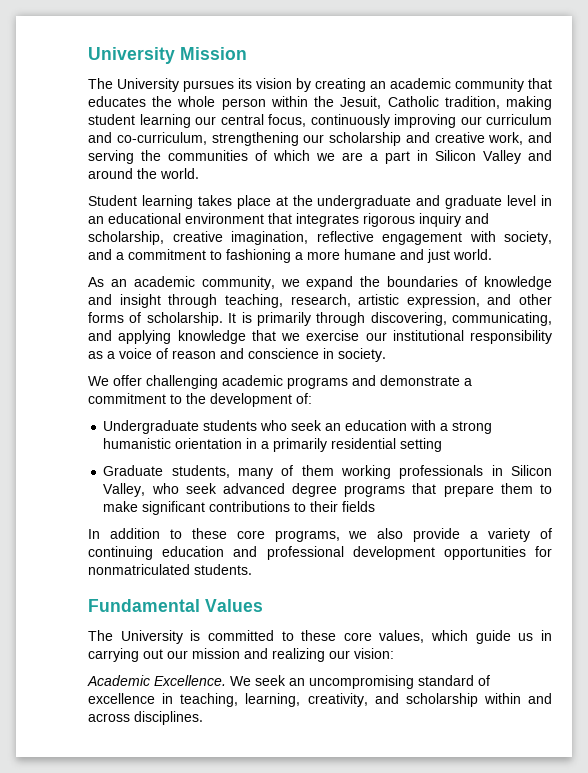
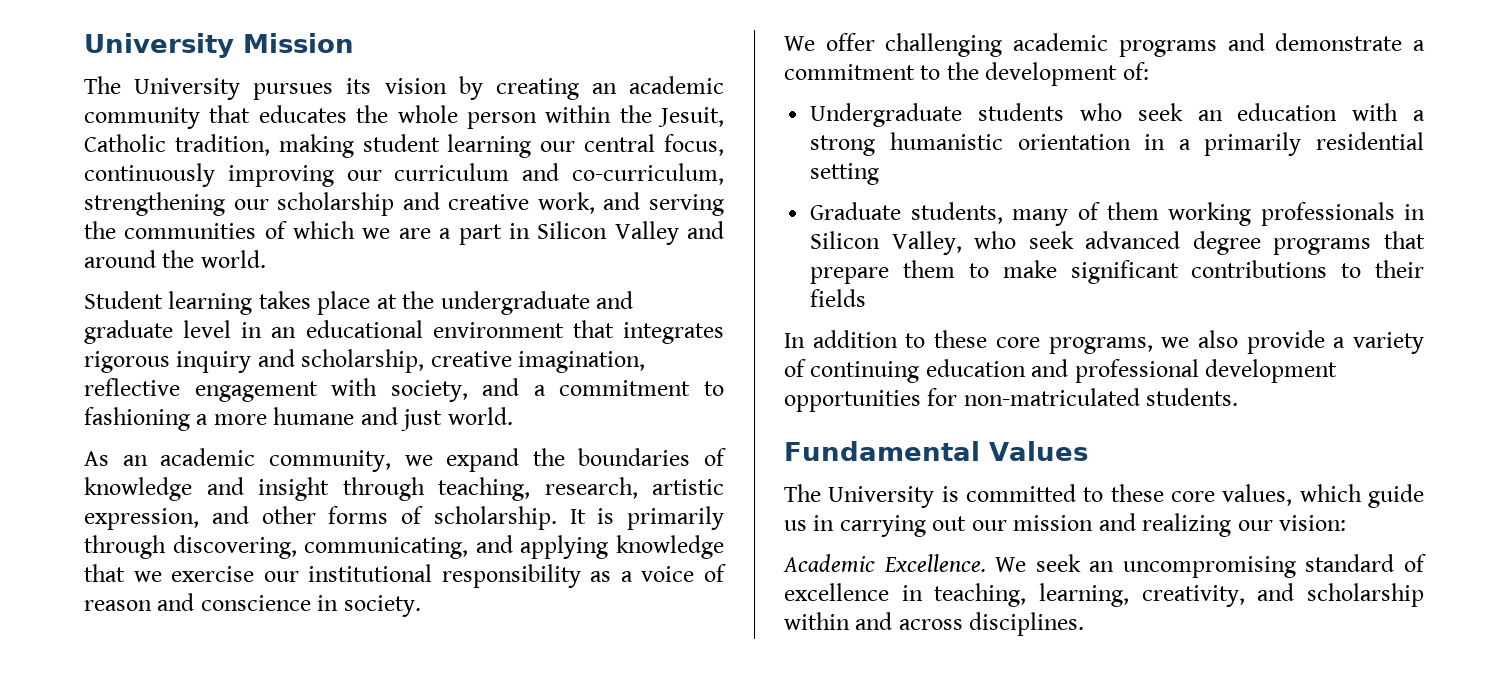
[88,564,190,575] nonmatriculated -> [963,388,1140,406] non-matriculated

